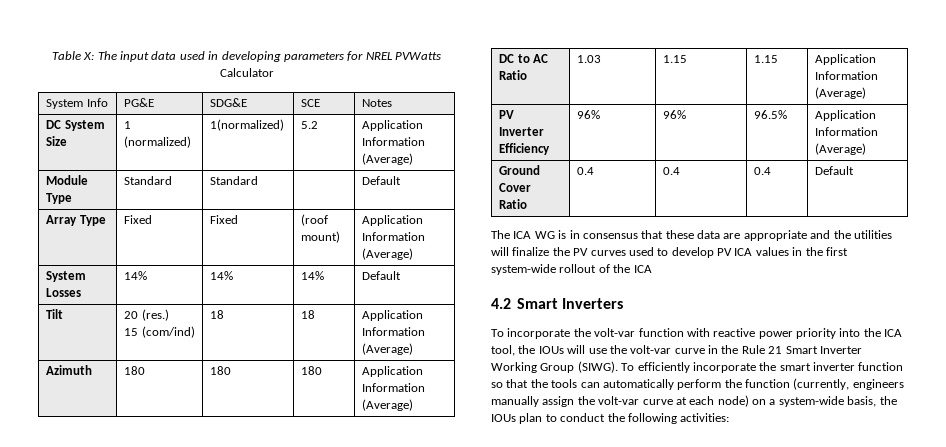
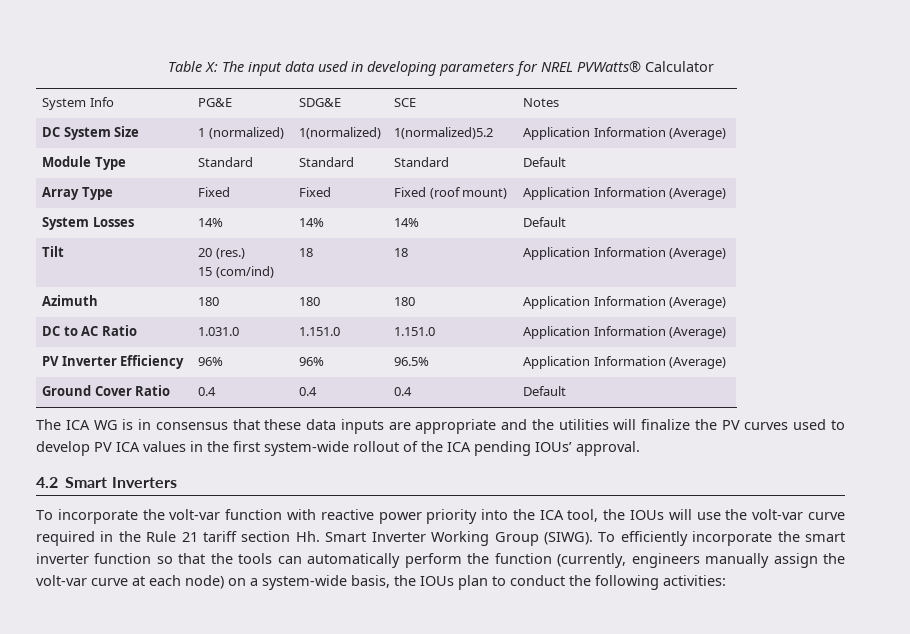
[395,52,442,60] PVWatts -> [576,61,641,73] PVWatts®
[301,121,319,129] 5.2 -> [394,127,494,139] 1(normalized)5.2
(259, 180) none -> [394,157,450,167] Standard
(239, 219) none -> [394,187,427,197] Fixed
[577,55,602,63] [663,55,688,63] [754,55,779,63] 1.03 | 1.15 | 1.15 -> [198,327,240,336] [299,327,341,336] [394,327,436,336] 1.031.0 | 1.151.0 | 1.151.0
(720, 234) none -> [340,419,384,434] inputs
(652, 269) none -> [474,441,640,456] pending IOUs’ approval.
(705, 351) none -> [36,531,95,546] required
(783, 350) none -> [203,531,320,542] tariff section Hh.

